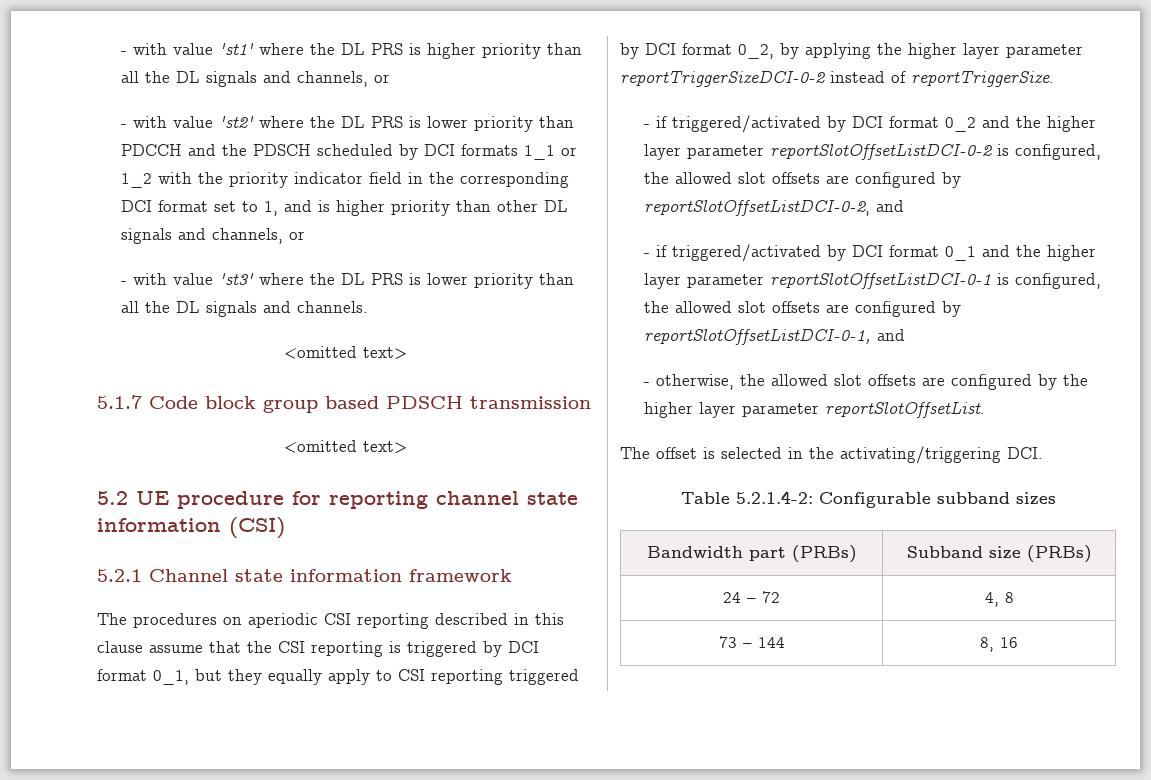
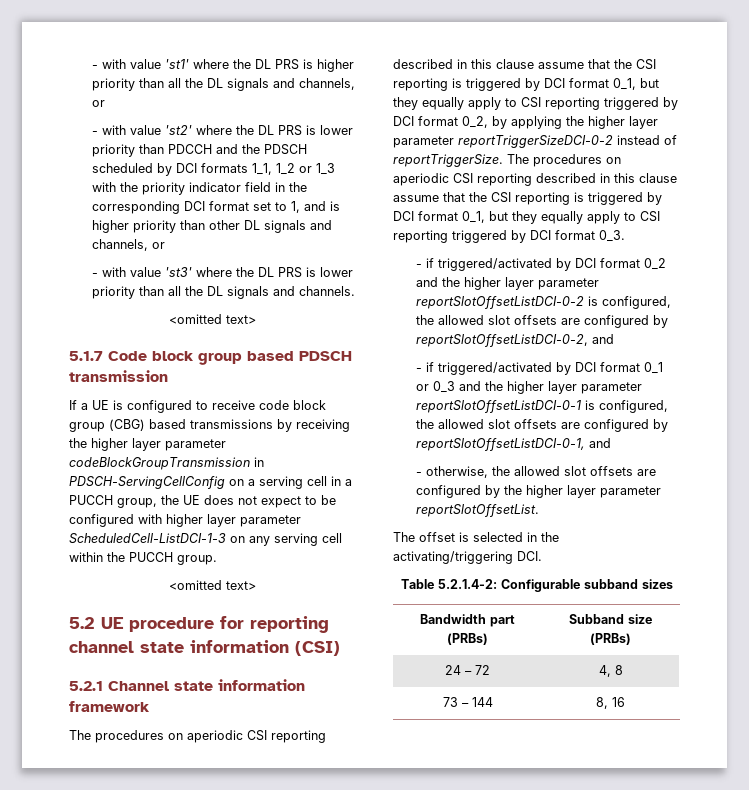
[523,145,577,160] [120,173,152,188] 1_1 or 1_2 -> [252,163,336,175] 1_1, 1_2 or 1_3
(591, 402) none -> [69,400,326,413] [69,419,350,432] [69,438,226,451] [69,457,264,470] [69,476,352,489] [69,495,336,508] [69,514,301,527] [69,533,342,546] [69,552,217,565] // If a UE is configured to receive code block group (CBG) based transmissions by receiving the higher layer parameter codeBlockGroupTransmission in PDSCH-ServingCellConfig on a serving cell in a PUCCH group, the UE does not expect to be configured with higher layer parameter ScheduledCell-ListDCI-1-3 on any serving cell within the PUCCH group.
(1054, 79) none -> [507,154,621,167] [393,173,677,186] [393,192,662,205] [393,211,660,224] [393,230,625,243] The procedures on aperiodic CSI reporting described in this clause assume that the CSI reporting is triggered by DCI format 0_1, but they equally apply to CSI reporting triggered by DCI format 0_3.
(976, 253) none -> [416,381,456,393] or 0_3

